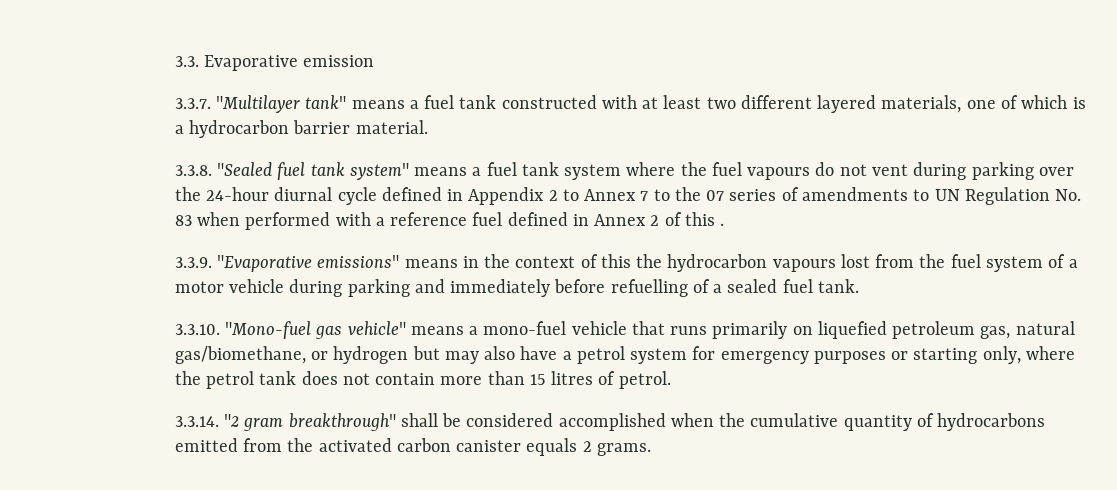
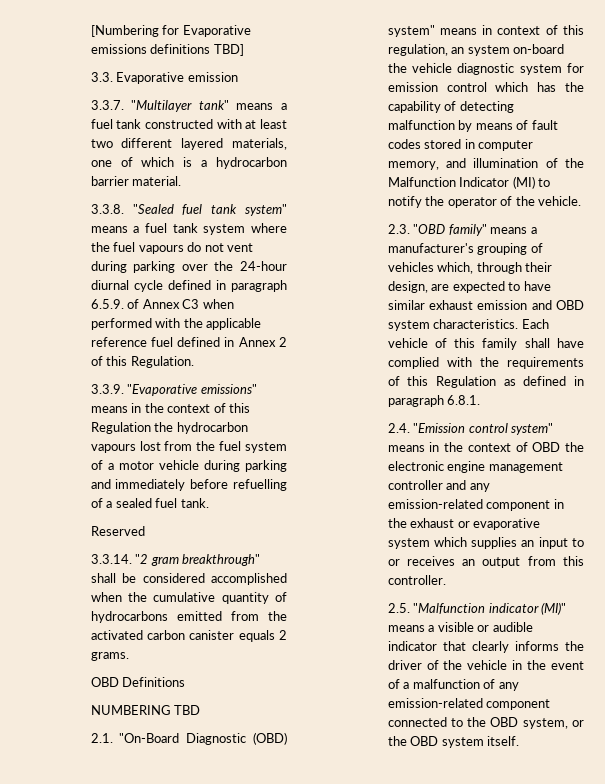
(174, 61) none -> [90,25,251,37] [90,44,244,56] [Numbering for Evaporative emissions definitions TBD] //
[468,187,1082,205] [174,215,192,226] Appendix 2 to Annex 7 to the 07 series of amendments to UN Regulation No. 83 -> [230,280,287,292] [90,299,200,309] paragraph 6.5.9. of Annex C3
[375,217,385,226] a -> [183,318,262,330] the applicable
[720,223,725,226] . -> [130,356,194,368] Regulation.
(631, 261) none -> [90,422,151,434] Regulation
[174,321,1075,339] [174,346,1076,364] [174,371,671,389] 3.3.10. "Mono-fuel gas vehicle" means a mono-fuel vehicle that runs primarily on liquefied petroleum gas, natural gas/biomethane, or hydrogen but may also have a petrol system for emergency purposes or starting only, where the petrol tank does not contain more than 15 litres of petrol. -> [90,526,145,536] Reserved
(651, 449) none -> [90,677,186,687] [90,705,201,715] [90,732,287,745] [387,25,584,37] [387,44,565,56] [387,63,584,75] [387,82,584,92] [387,101,514,113] [387,120,558,132] [387,139,534,151] [387,158,584,170] [387,176,551,189] [387,196,582,208] [387,224,537,236] [387,243,543,255] [387,262,553,274] [387,281,551,293] [387,300,584,310] [387,319,549,331] [387,338,584,350] [387,357,584,369] [387,376,584,388] [387,395,481,407] [387,423,554,435] [387,442,584,452] [387,461,563,473] [387,480,490,492] [387,499,564,511] [387,518,541,530] [387,537,584,549] [387,556,584,568] [387,575,446,585] [387,602,567,615] [387,622,533,632] [387,641,584,653] [387,660,584,670] [387,679,519,691] [387,698,551,710] [387,717,584,729] [387,736,520,748] // OBD Definitions // NUMBERING TBD // 2.1. "On-Board Diagnostic (OBD) system" means in context of this regulation, an system on-board the vehicle diagnostic system for emission control which has the capability of detecting malfunction by means of fault codes stored in computer memory, and illumination of the Malfunction Indicator (MI) to notify the operator of the vehicle. // 2.3. "OBD family" means a manufacturer's grouping of vehicles which, through their design, are expected to have similar exhaust emission and OBD system characteristics. Each vehicle of this family shall have complied with the requirements of this Regulation as defined in paragraph 6.8.1. // 2.4. "Emission control system" means in the context of OBD the electronic engine management controller and any emission-related component in the exhaust or evaporative system which supplies an input to or receives an output from this controller. // 2.5. "Malfunction indicator (MI)" means a visible or audible indicator that clearly informs the driver of the vehicle in the event of a malfunction of any emission-related component connected to the OBD system, or the OBD system itself.

